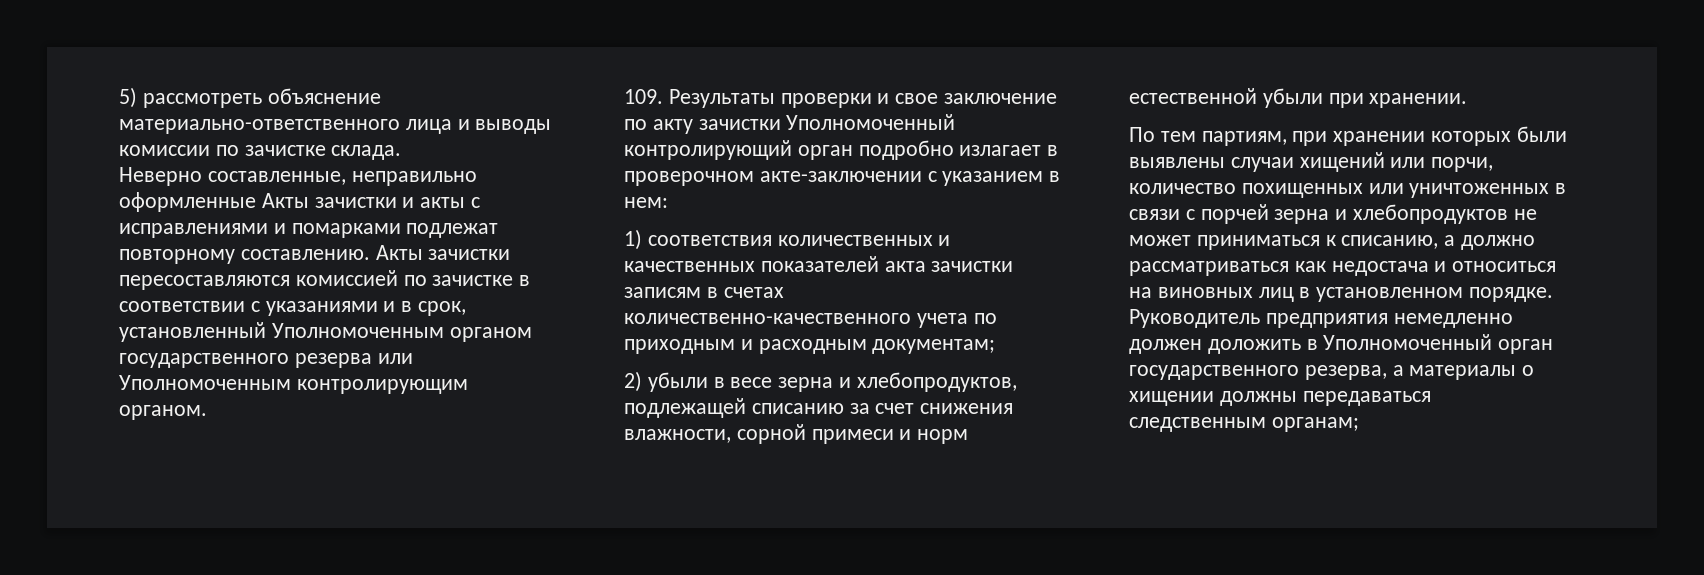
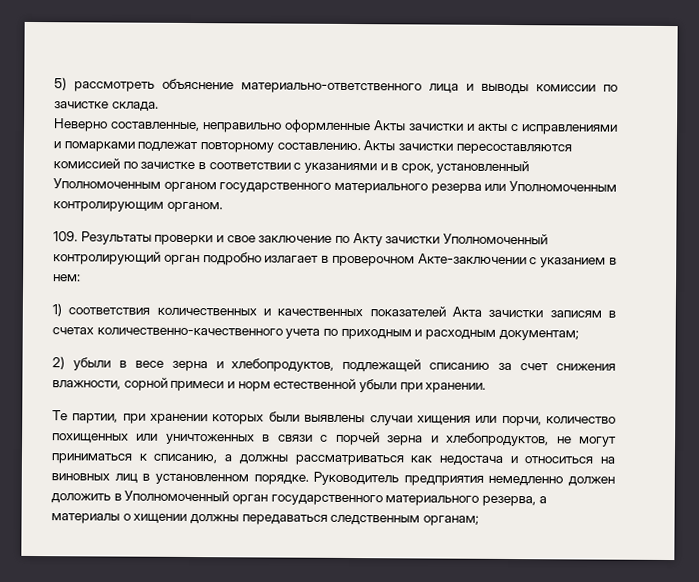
(289, 360) none -> [334,182,429,194] материального
[652,119,693,134] акту -> [352,233,383,247] Акту
[759,171,922,182] акте-заключении -> [417,253,527,265] Акте-заключении
[884,261,926,272] акта -> [452,306,482,317] Акта
[1129,127,1287,146] По тем партиям, -> [52,410,119,424] Те партии,
[1299,152,1385,172] хищений -> [416,415,471,426] хищения
[1353,204,1537,224] [1129,235,1191,246] хлебопродуктов не может -> [446,432,617,447] хлебопродуктов, не могут
[1461,235,1536,250] должно -> [238,454,288,465] должны
(1299, 372) none -> [385,495,480,506] материального

